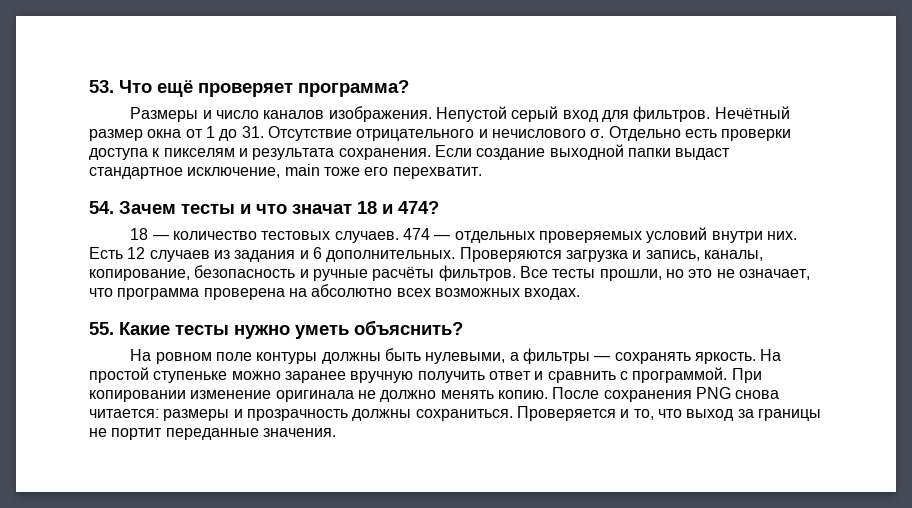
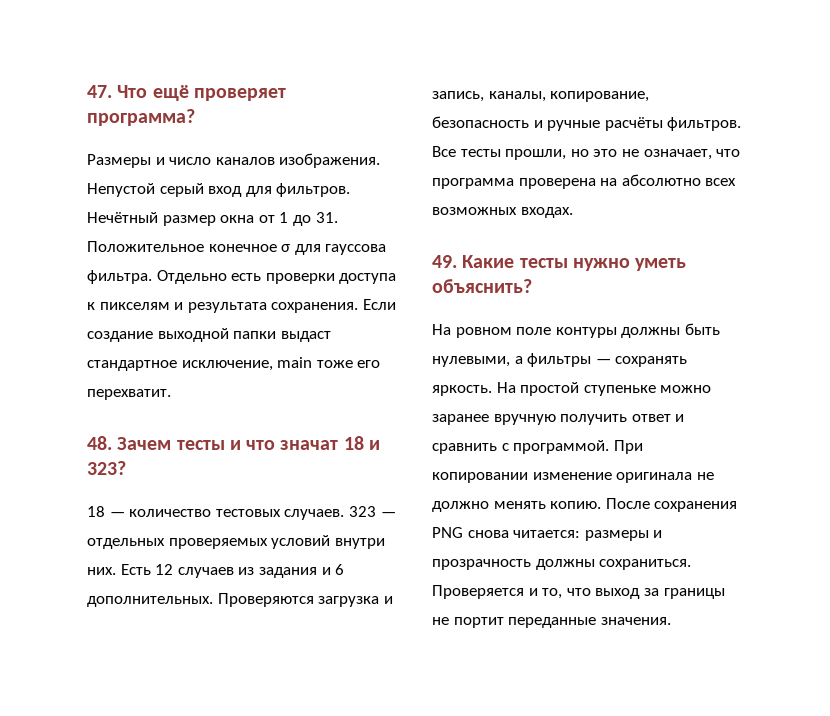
[89,80,114,93] 53. -> [87,85,112,98] 47.
[267,126,605,141] Отсутствие отрицательного и нечислового σ. -> [87,241,387,255] [87,270,152,284] Положительное конечное σ для гауссова фильтра.
[89,201,114,214] 54. -> [87,436,112,450] 48.
[398,201,439,214] 474? -> [87,461,126,475] 323?
[402,228,430,240] 474 -> [348,506,376,517] 323
[89,322,114,335] 55. -> [432,255,457,268] 49.

